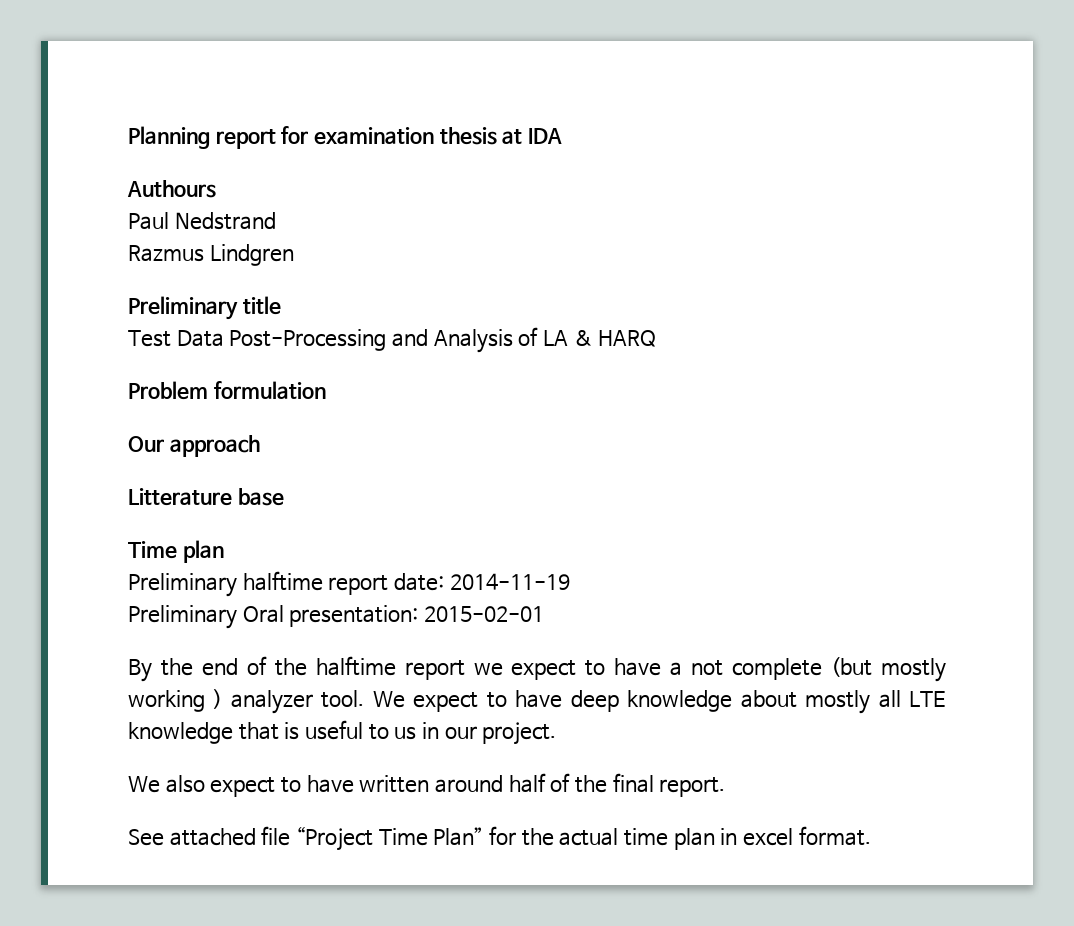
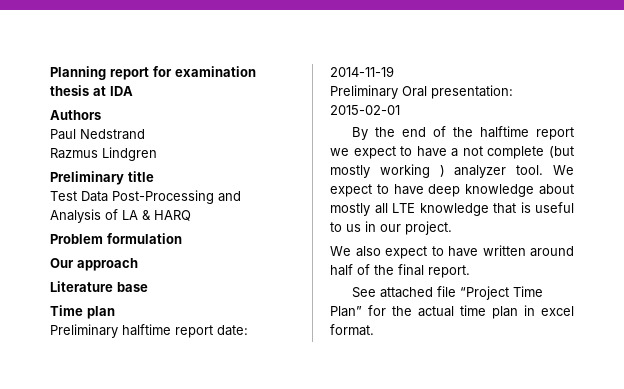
[127,180,216,198] Authours -> [50,110,101,120] Authors
[128,488,232,506] Litterature -> [50,281,113,292] Literature

